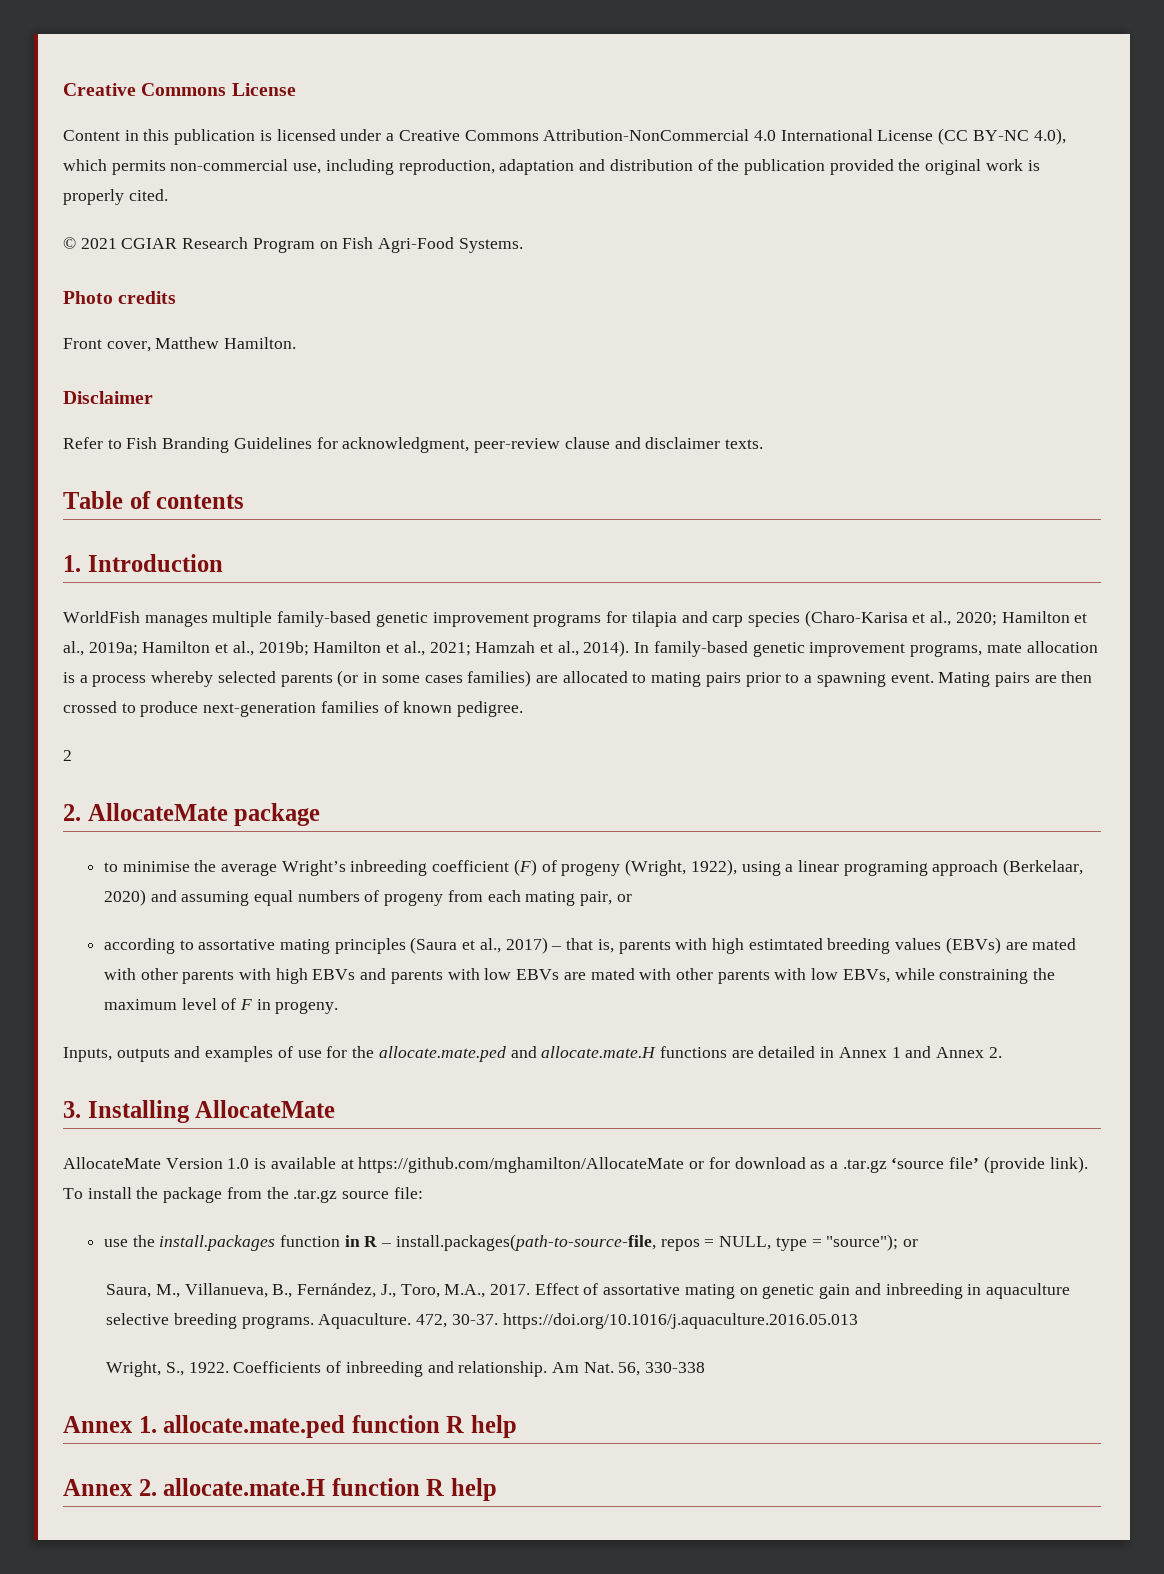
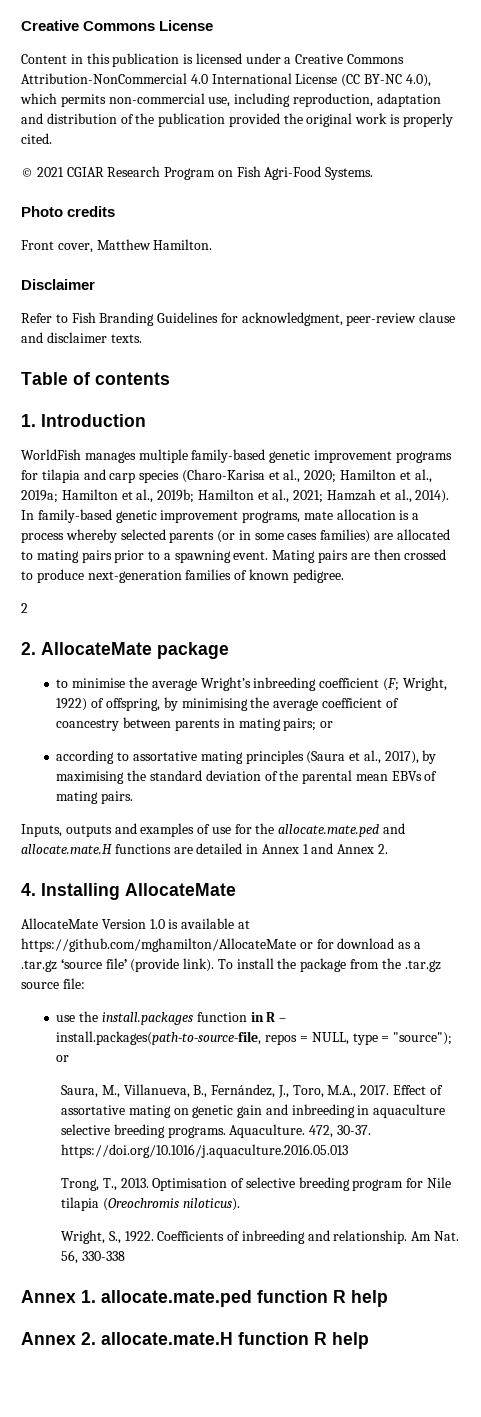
[513,859,1084,876] [103,889,613,906] (F) of progeny (Wright, 1922), using a linear programing approach (Berkelaar, 2020) and assuming equal numbers of progeny from each mating pair, -> [382,677,447,691] [56,697,399,711] [56,717,317,731] (F; Wright, 1922) of offspring, by minimising the average coefficient of coancestry between parents in mating pairs;
[505,937,1077,954] [103,968,1056,984] [103,998,339,1014] 2017) – that is, parents with high estimtated breeding values (EBVs) are mated with other parents with high EBVs and parents with low EBVs are mated with other parents with low EBVs, while constraining the maximum level of F in progeny. -> [384,750,437,764] [56,770,438,784] [56,791,134,804] 2017), by maximising the standard deviation of the parental mean EBVs of mating pairs.
[63,1101,81,1118] 3. -> [21,883,36,896] 4.
(858, 1321) none -> [60,1177,452,1191] [60,1197,240,1211] // Trong, T., 2013. Optimisation of selective breeding program for Nile tilapia (Oreochromis niloticus).

